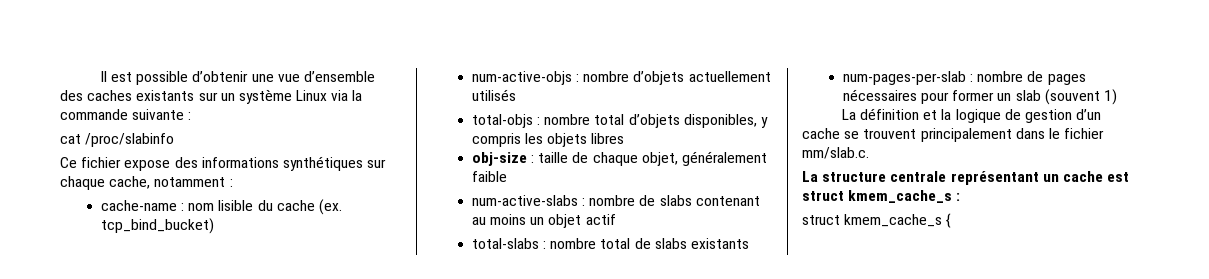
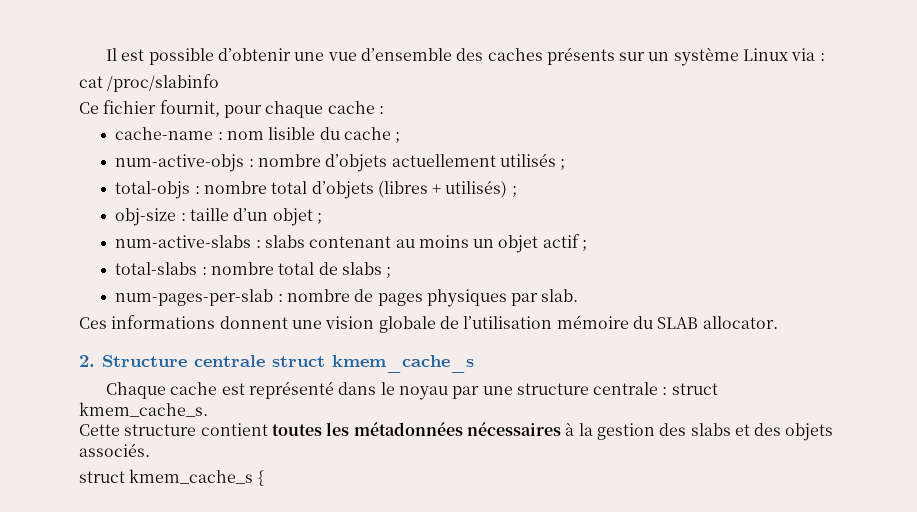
[136,90,195,101] existants -> [546,47,615,65] présents
[352,90,363,101] [60,109,185,120] la commande suivante -> (816, 54) none
[124,156,387,171] [60,176,226,190] expose des informations synthétiques sur chaque cache, notamment -> [159,100,375,118] fournit, pour chaque cache
[319,199,343,215] [100,218,214,234] (ex. tcp_bind_bucket) -> [395,132,401,143] ;
(516, 95) none -> [560,159,566,170] ;
[683,114,769,128] [471,133,625,147] [471,151,768,166] [471,171,507,182] disponibles, y compris les objets libres // obj-size : taille de chaque objet, généralement faible -> [377,180,517,198] [115,208,322,226] (libres + utilisés) ; // obj-size : taille d’un objet ;
[589,195,656,206] nombre de -> (261, 244) none
(616, 219) none -> [582,240,588,251] ;
[691,238,750,249] existants -> [386,267,392,278] ;
[842,89,1118,105] [841,108,1102,123] [802,128,1105,142] [802,147,869,159] [802,171,1130,185] [802,190,961,203] nécessaires pour former un slab (souvent 1) // La définition et la logique de gestion d’un cache se trouvent principalement dans le fichier mm/slab.c. // La structure centrale représentant un cache est struct kmem_cache_s : -> [426,289,579,307] [79,315,778,333] [79,355,474,373] [105,381,718,400] [79,402,208,417] [79,422,834,441] [79,443,150,457] physiques par slab. // Ces informations donnent une vision globale de l’utilisation mémoire du SLAB allocator. // 2. Structure centrale struct kmem_cache_s // Chaque cache est représenté dans le noyau par une structure centrale : struct kmem_cache_s. // Cette structure contient toutes les métadonnées nécessaires à la gestion des slabs et des objets associés.

